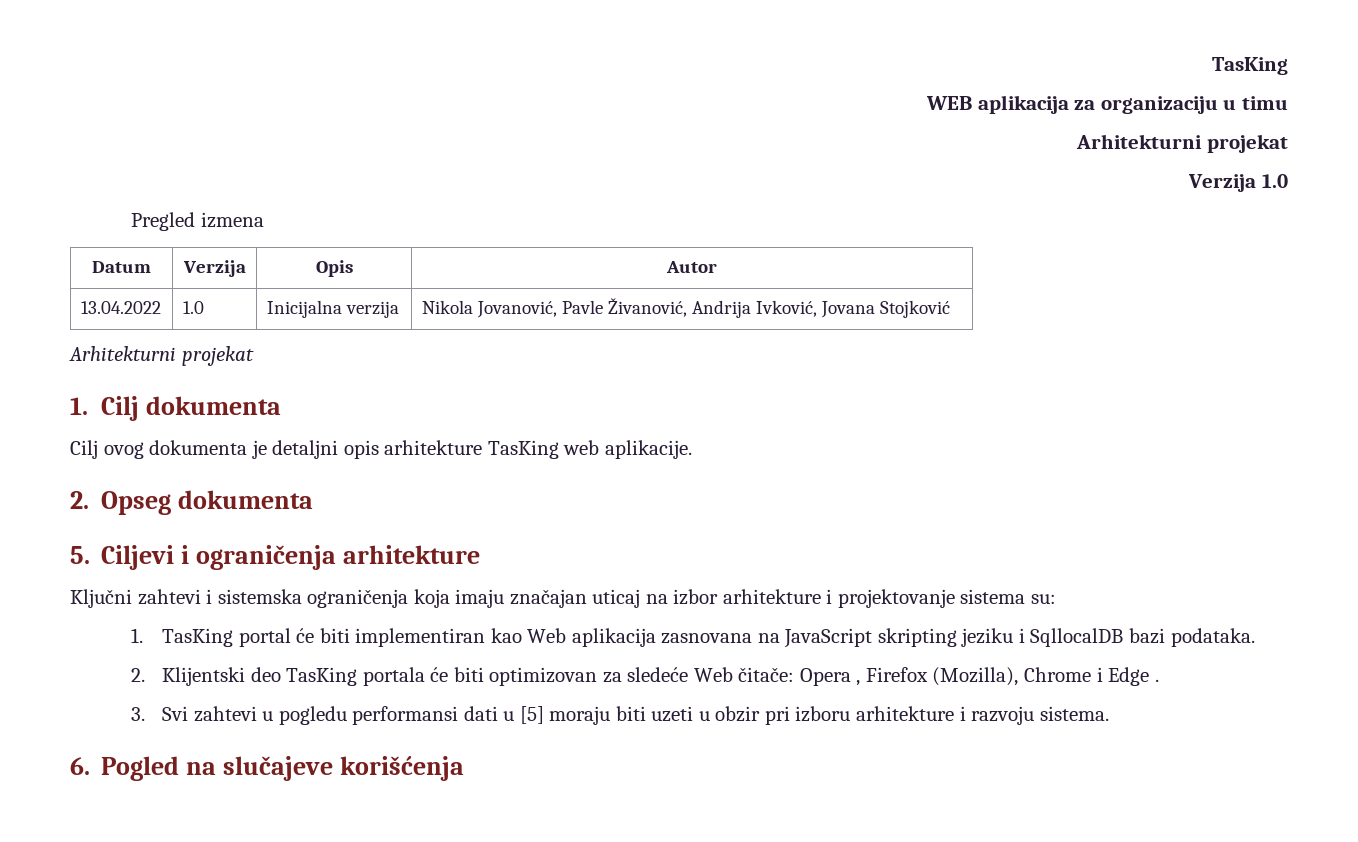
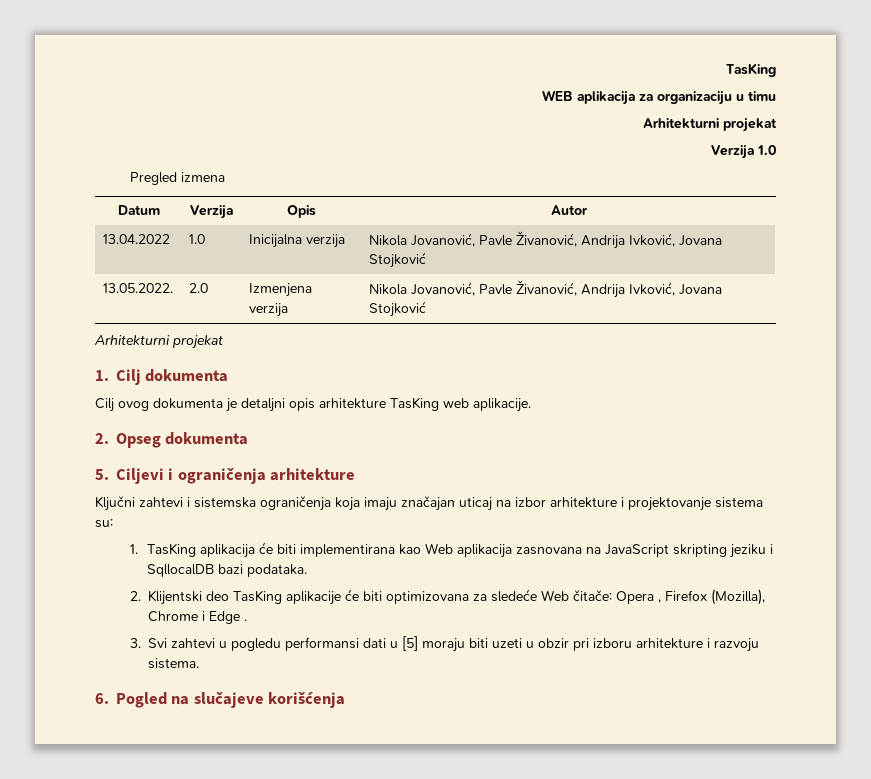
(950, 309) none -> [102,283,173,293] [188,283,208,293] [248,283,312,297] [248,303,288,317] [368,280,722,298] [368,301,426,317] // 13.05.2022. | 2.0 | Izmenjena verzija | Nikola Jovanović, Pavle Živanović, Andrija Ivković, Jovana Stojković
[238,628,486,647] portal će biti implementiran -> [199,542,395,558] aplikacija će biti implementirana
[362,667,598,686] portala će biti optimizovan -> [285,589,469,605] aplikacije će biti optimizovana

